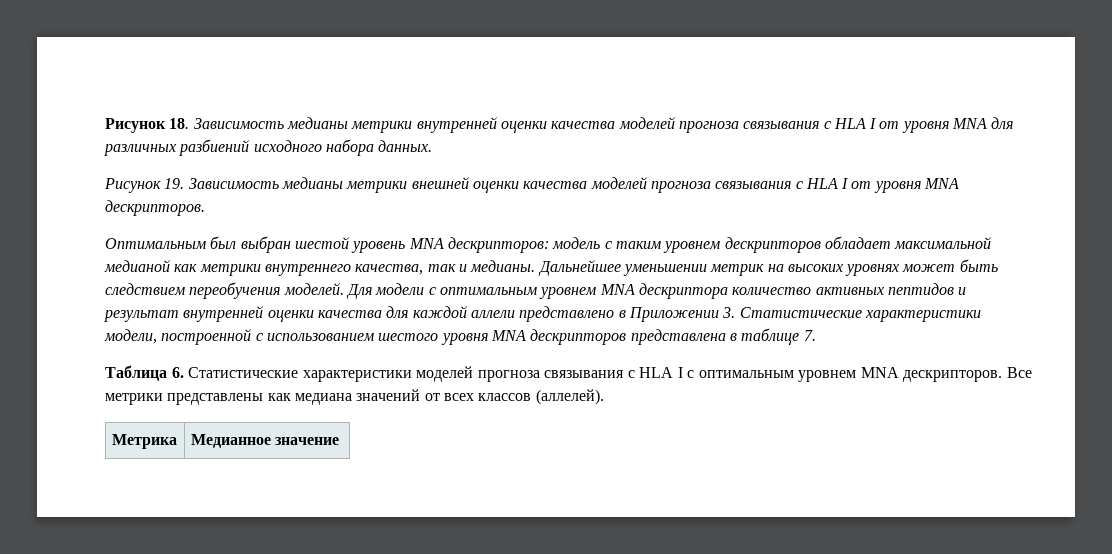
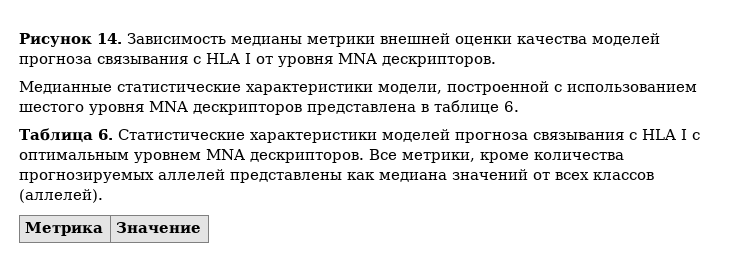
[105,117,1014,133] [104,139,433,156] [104,178,185,193] Рисунок 18. Зависимость медианы метрики внутренней оценки качества моделей прогноза связывания с HLA I от уровня MNA для различных разбиений исходного набора данных. // Рисунок 19. -> [19,33,122,47] Рисунок 14.
[105,236,992,253] [104,259,998,276] [105,282,967,299] [104,306,862,322] Оптимальным был выбран шестой уровень MNA дескрипторов: модель с таким уровнем дескрипторов обладает максимальной медианой как метрики внутреннего качества, так и медианы. Дальнейшее уменьшении метрик на высоких уровнях может быть следствием переобучения моделей. Для модели с оптимальным уровнем MNA дескриптора количество активных пептидов и результат внутренней оценки качества для каждой аллели представлено в Приложении 3. Статистические -> [19,81,241,94] Медианные статистические
[803,330,816,341] 7. -> [504,101,519,112] 6.
[105,393,163,405] метрики -> [402,152,624,163] [19,169,225,183] метрики, кроме количества прогнозируемых аллелей
[190,434,340,448] Медианное значение -> [116,222,202,233] Значение

